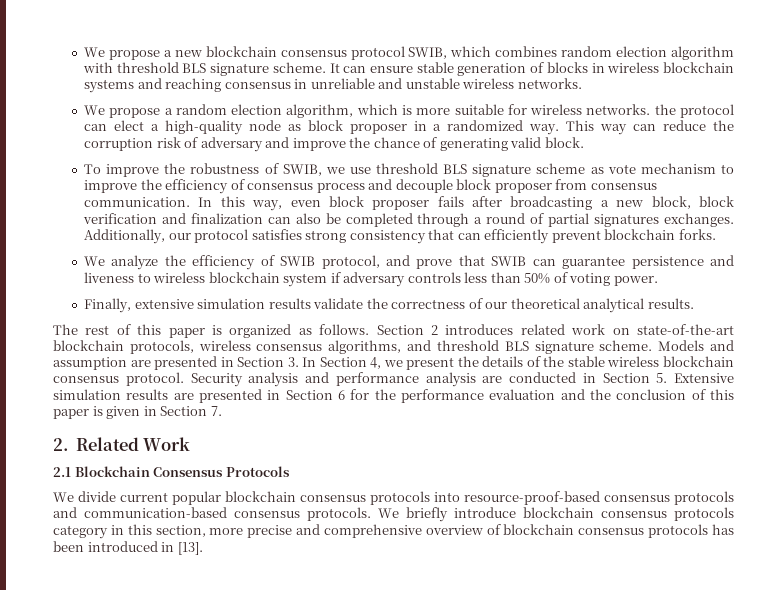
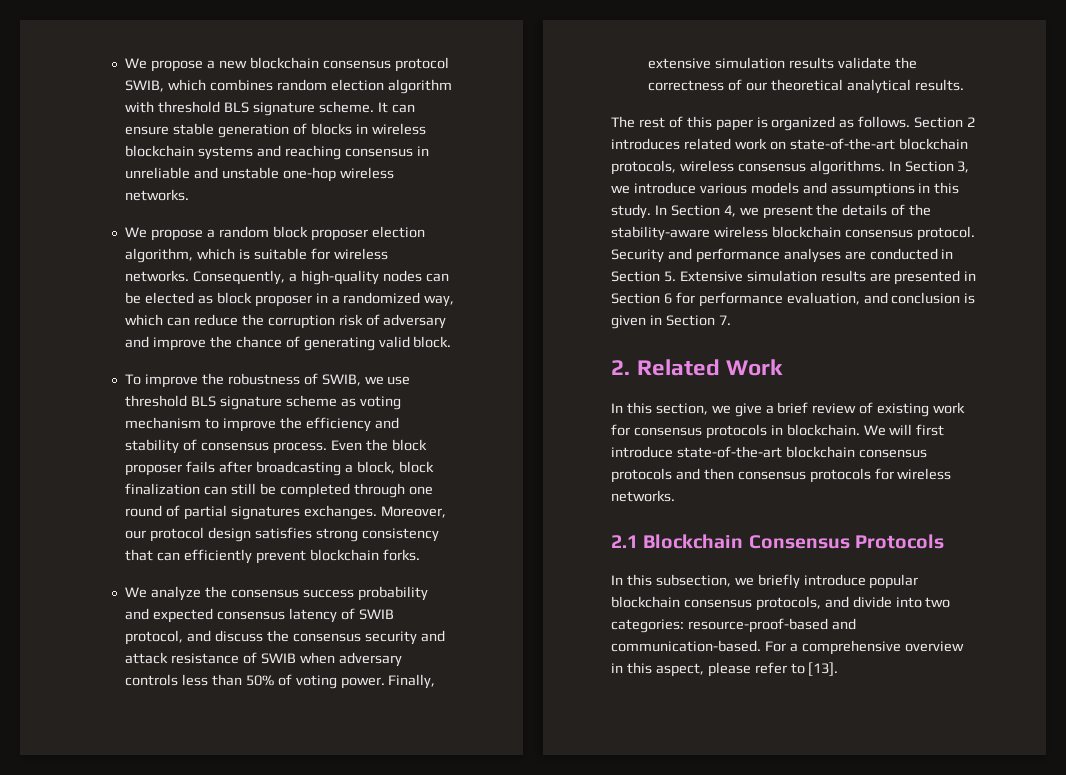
(460, 83) none -> [282,167,336,182] one-hop
(227, 109) none -> [272,226,368,241] block proposer
[416,108,451,115] more -> (250, 254) none
[654,104,735,118] [84,120,281,135] the protocol can elect a high-quality node -> [192,270,449,285] [125,292,194,304] Consequently, a high-quality nodes can be elected
[529,120,628,135] way. This way -> [424,295,455,307] [125,314,164,326] way, which
[607,164,636,174] vote -> [359,396,401,410] voting
[230,179,657,193] [84,196,321,211] of consensus process and decouple block proposer from consensus communication. In this way, even -> [374,417,399,429] [125,439,388,454] and stability of consensus process. Even the
[616,200,644,207] new -> (353, 468) none
[83,213,186,224] verification and -> (434, 467) none
[295,213,321,224] also -> [230,483,256,495] still
[474,217,483,224] a -> [408,486,433,495] one
[84,229,166,244] Additionally, -> [380,506,446,518] Moreover,
(249, 236) none -> [207,527,251,542] design
[192,255,735,270] [84,272,341,287] efficiency of SWIB protocol, and prove that SWIB can guarantee persistence and liveness to wireless blockchain system if -> [230,586,428,601] [125,608,394,623] [125,630,445,645] [125,652,335,664] consensus success probability and expected consensus latency of SWIB protocol, and discuss the consensus security and attack resistance of SWIB when
(658, 281) // -> (385, 683) none
[328,340,735,354] [53,356,299,370] algorithms, and threshold BLS signature scheme. Models and assumption are presented in Section 3. -> [809,160,970,175] [611,182,960,197] [611,204,651,219] algorithms. In Section 3, we introduce various models and assumptions in this study.
[567,356,605,367] stable -> [611,226,710,241] stability-aware
[248,372,299,387] analysis -> (664, 256) none
[425,372,476,387] analysis -> [783,248,841,263] analyses
[374,389,734,403] [53,409,89,419] the performance evaluation and the conclusion of this paper -> [698,292,961,307] performance evaluation, and conclusion
[53,466,290,477] [53,491,734,505] [53,507,734,522] [53,524,734,539] [53,541,175,552] 2.1 Blockchain Consensus Protocols // We divide current popular blockchain consensus protocols into resource-proof-based consensus protocols and communication-based consensus protocols. We briefly introduce blockchain consensus protocols category in this section, more precise and comprehensive overview of blockchain consensus protocols has been introduced in -> [611,402,966,417] [611,424,945,439] [611,446,927,458] [611,468,952,483] [611,490,675,502] [611,534,944,549] [611,574,919,589] [611,596,951,611] [611,618,856,633] [611,640,964,655] [611,662,805,677] In this section, we give a brief review of existing work for consensus protocols in blockchain. We will first introduce state-of-the-art blockchain consensus protocols and then consensus protocols for wireless networks. // 2.1 Blockchain Consensus Protocols // In this subsection, we briefly introduce popular blockchain consensus protocols, and divide into two categories: resource-proof-based and communication-based. For a comprehensive overview in this aspect, please refer to

